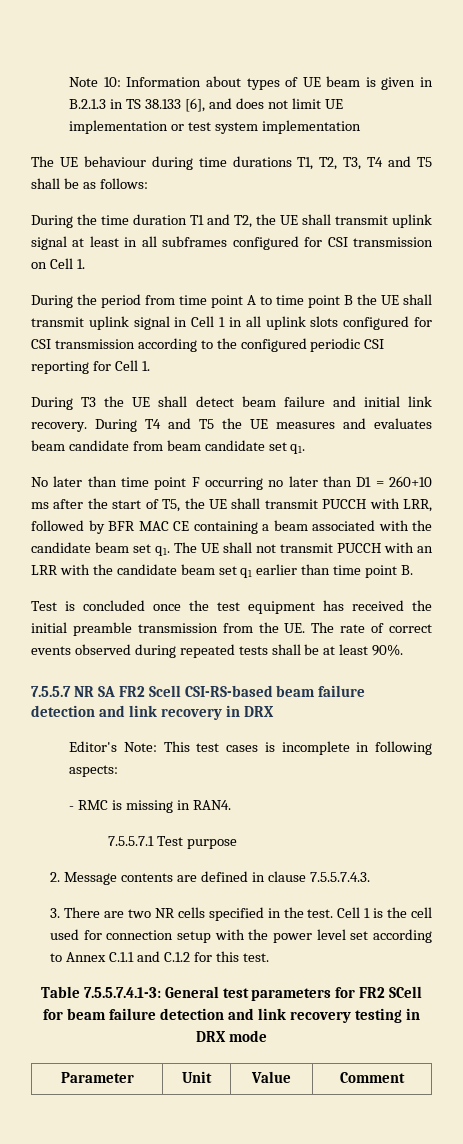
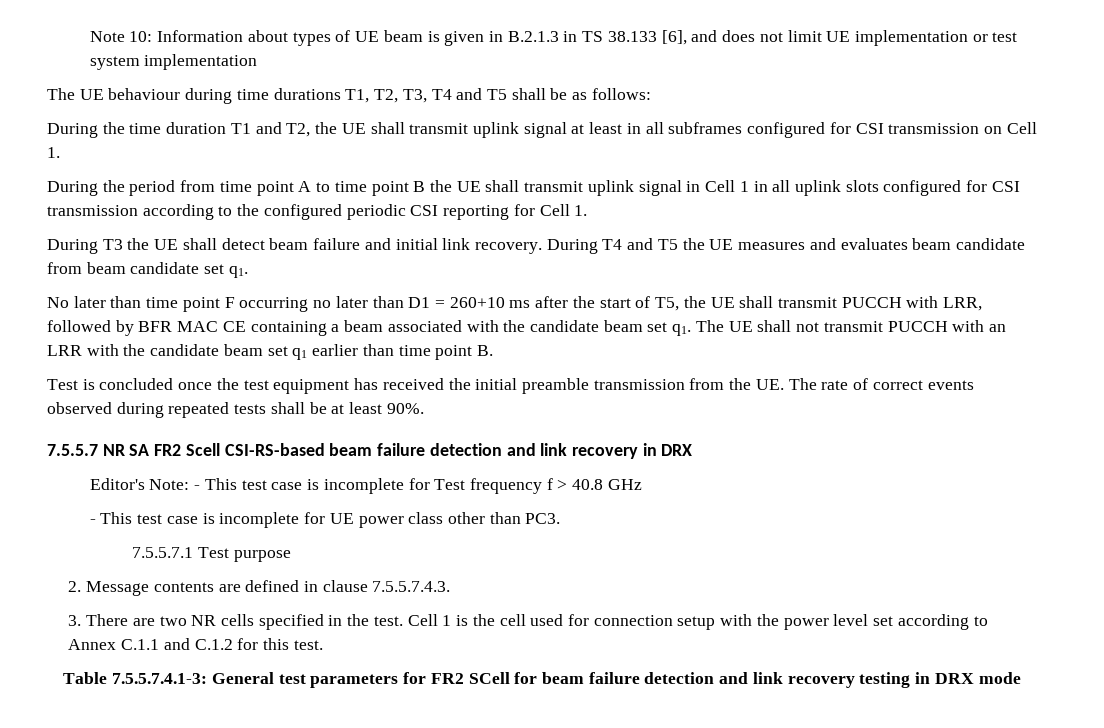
[163,741,432,755] [69,765,119,777] [69,800,231,813] This test cases is incomplete in following aspects: // - RMC is missing in RAN4. -> [194,478,642,494] [89,512,561,528] - This test case is incomplete for Test frequency f > 40.8 GHz // - This test case is incomplete for UE power class other than PC3.
[60,1072,134,1083] [182,1071,212,1083] [251,1071,291,1083] [340,1072,405,1083] // Parameter | Unit | Value | Comment -> (1021, 678) none

